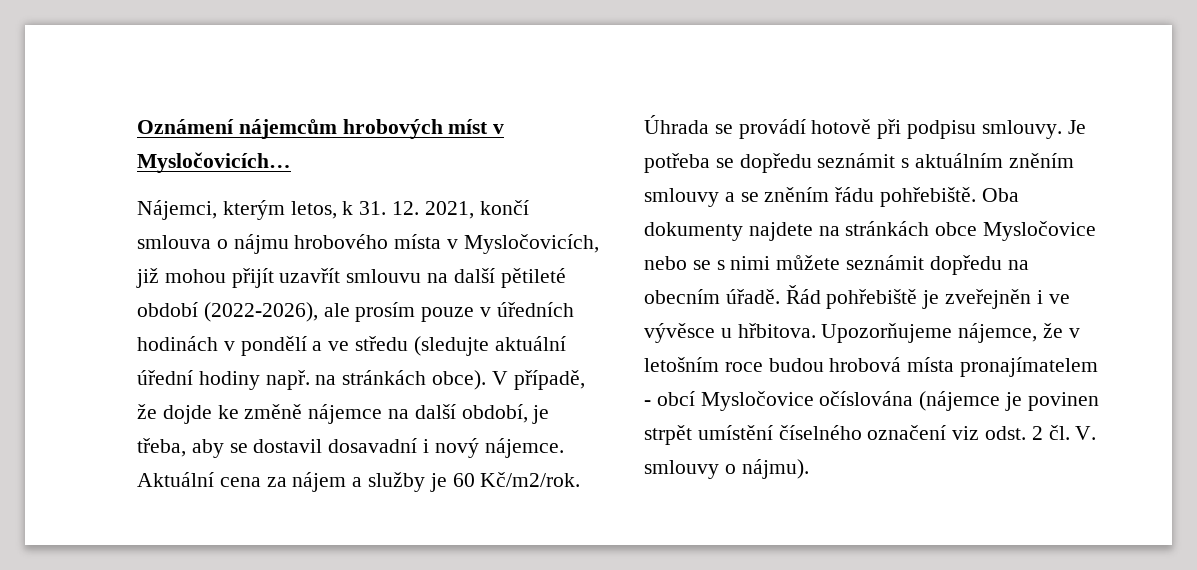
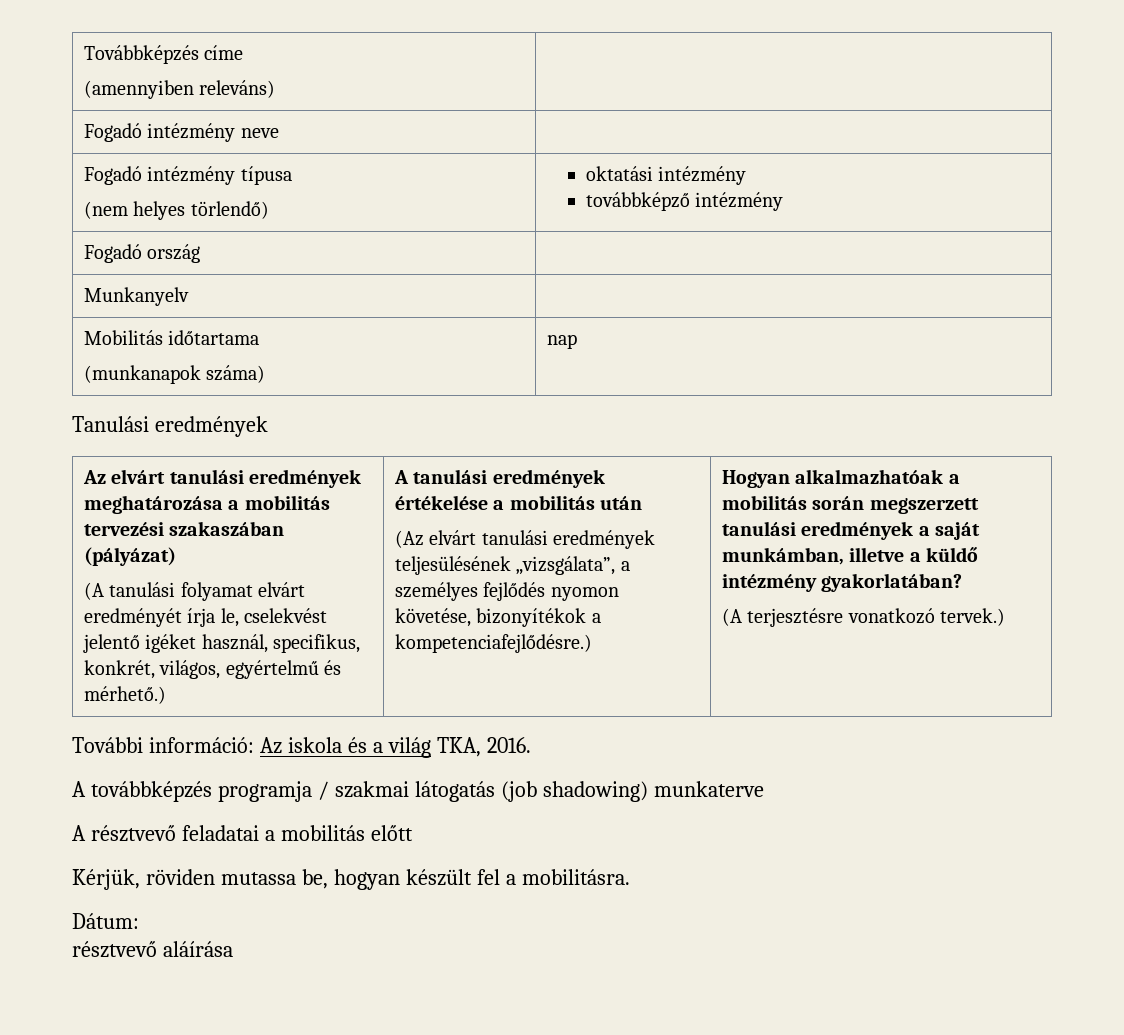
[137,119,505,139] [137,152,291,173] [137,200,529,220] [137,234,599,254] [136,268,566,288] [137,302,574,322] [137,336,566,356] [137,370,585,390] [137,404,550,424] [137,438,564,458] [137,472,581,492] [644,115,1086,139] [644,153,1074,173] [644,187,1019,207] [644,221,1097,241] [644,255,1029,275] [644,285,1070,309] [644,323,1080,343] [644,357,1099,377] [644,391,1099,411] [644,425,1097,445] [644,459,809,479] Oznámení nájemcům hrobových míst v Mysločovicích… // Nájemci, kterým letos, k 31. 12. 2021, končí smlouva o nájmu hrobového místa v Mysločovicích, již mohou přijít uzavřít smlouvu na další pětileté období (2022-2026), ale prosím pouze v úředních hodinách v pondělí a ve středu (sledujte aktuální úřední hodiny např. na stránkách obce). V případě, že dojde ke změně nájemce na další období, je třeba, aby se dostavil dosavadní i nový nájemce. Aktuální cena za nájem a služby je 60 Kč/m2/rok. Úhrada se provádí hotově při podpisu smlouvy. Je potřeba se dopředu seznámit s aktuálním zněním smlouvy a se zněním řádu pohřebiště. Oba dokumenty najdete na stránkách obce Mysločovice nebo se s nimi můžete seznámit dopředu na obecním úřadě. Řád pohřebiště je zveřejněn i ve vývěsce u hřbitova. Upozorňujeme nájemce, že v letošním roce budou hrobová místa pronajímatelem - obcí Mysločovice očíslována (nájemce je povinen strpět umístění číselného označení viz odst. 2 čl. V. smlouvy o nájmu). -> [83,45,244,64] [83,80,276,99] [83,123,279,142] [83,166,292,185] [83,201,269,220] [585,166,746,185] [585,192,783,211] [83,244,201,263] [83,287,189,306] [83,330,260,345] [83,365,266,384] [546,334,577,349] [72,416,268,437] [82,469,361,488] [83,495,330,514] [83,521,285,536] [83,547,176,566] [83,582,305,601] [83,608,327,627] [82,634,360,653] [83,660,341,679] [83,686,166,704] [393,469,605,488] [394,495,642,510] [394,530,655,549] [394,556,630,575] [394,582,619,601] [394,608,601,627] [394,634,592,653] [721,469,960,488] [721,495,979,514] [721,521,980,540] [721,547,978,565] [721,573,963,592] [721,608,1005,627] [72,737,531,758] [72,781,764,802] [72,825,413,842] [72,869,630,890] [72,913,139,929] [72,941,233,958] Továbbképzés címe // (amennyiben releváns) | // Fogadó intézmény neve | // Fogadó intézmény típusa // (nem helyes törlendő) | oktatási intézmény // továbbképző intézmény // Fogadó ország | // Munkanyelv | // Mobilitás időtartama // (munkanapok száma) | nap // Tanulási eredmények // Az elvárt tanulási eredmények meghatározása a mobilitás tervezési szakaszában (pályázat) // (A tanulási folyamat elvárt eredményét írja le, cselekvést jelentő igéket használ, specifikus, konkrét, világos, egyértelmű és mérhető.) | A tanulási eredmények értékelése a mobilitás után // (Az elvárt tanulási eredmények teljesülésének „vizsgálata”, a személyes fejlődés nyomon követése, bizonyítékok a kompetenciafejlődésre.) | Hogyan alkalmazhatóak a mobilitás során megszerzett tanulási eredmények a saját munkámban, illetve a küldő intézmény gyakorlatában? // (A terjesztésre vonatkozó tervek.) // További információ: Az iskola és a világ TKA, 2016. // A továbbképzés programja / szakmai látogatás (job shadowing) munkaterve // A résztvevő feladatai a mobilitás előtt // Kérjük, röviden mutassa be, hogyan készült fel a mobilitásra. // Dátum: // résztvevő aláírása

